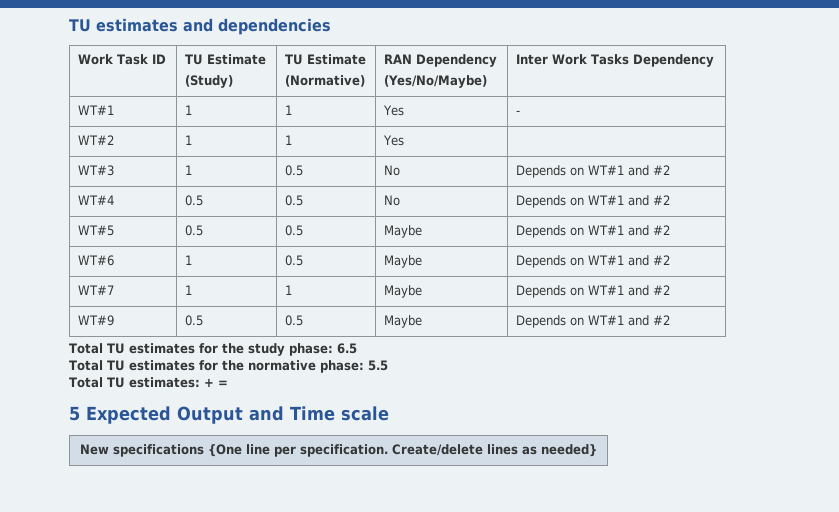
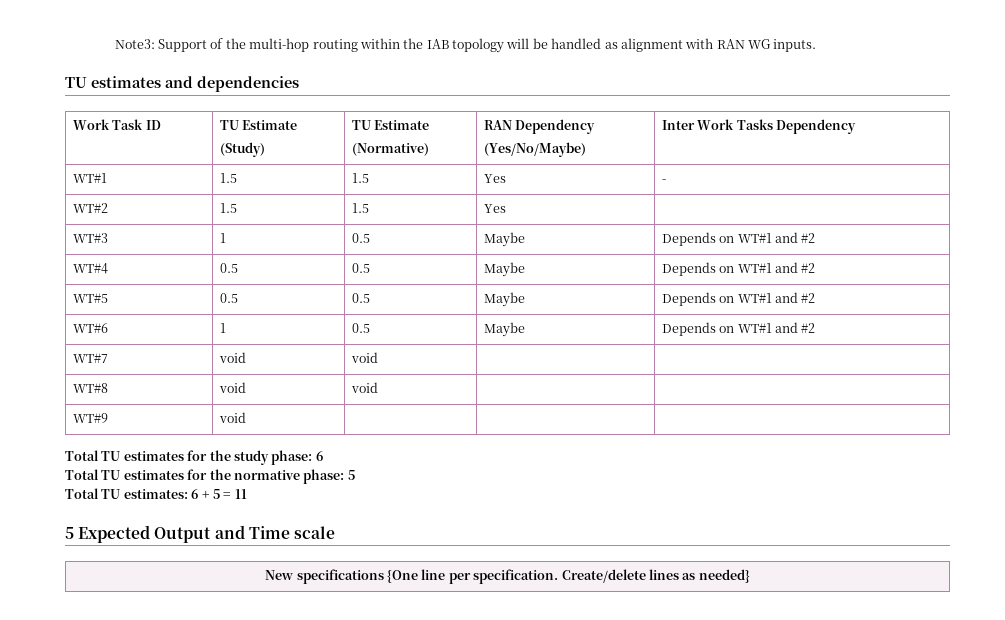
(69, 25) none -> [114,38,817,53] Note3: Support of the multi-hop routing within the IAB topology will be handled as alignment with RAN WG inputs. //
[184,105,192,115] [284,105,292,115] 1 | 1 -> [219,173,237,183] [351,173,369,183] 1.5 | 1.5
[184,135,192,145] [284,135,292,145] 1 | 1 -> [219,203,237,213] [351,203,369,213] 1.5 | 1.5
[383,165,400,176] No -> [483,232,525,247] Maybe
[383,195,400,206] No -> [483,262,525,277] Maybe
[184,285,192,295] [284,285,292,295] [383,285,422,298] [515,285,670,298] [77,315,114,326] [184,315,203,326] [284,315,303,326] [383,315,422,328] [515,315,670,328] 1 | 1 | Maybe | Depends on WT#1 and #2 // WT#9 | 0.5 | 0.5 | Maybe | Depends on WT#1 and #2 -> [218,352,246,363] [350,352,378,363] [72,383,108,393] [218,382,246,393] [350,382,378,393] [72,413,108,423] [218,412,246,423] void | void | | // WT#8 | void | void | | // WT#9 | void | | |
[336,343,357,354] 6.5 -> [315,451,323,461] 6
[367,360,388,371] 5.5 -> [347,470,355,480] 5
[203,378,214,387] + -> [191,489,220,499] 6 + 5
(228, 383) none -> [234,489,247,499] 11

